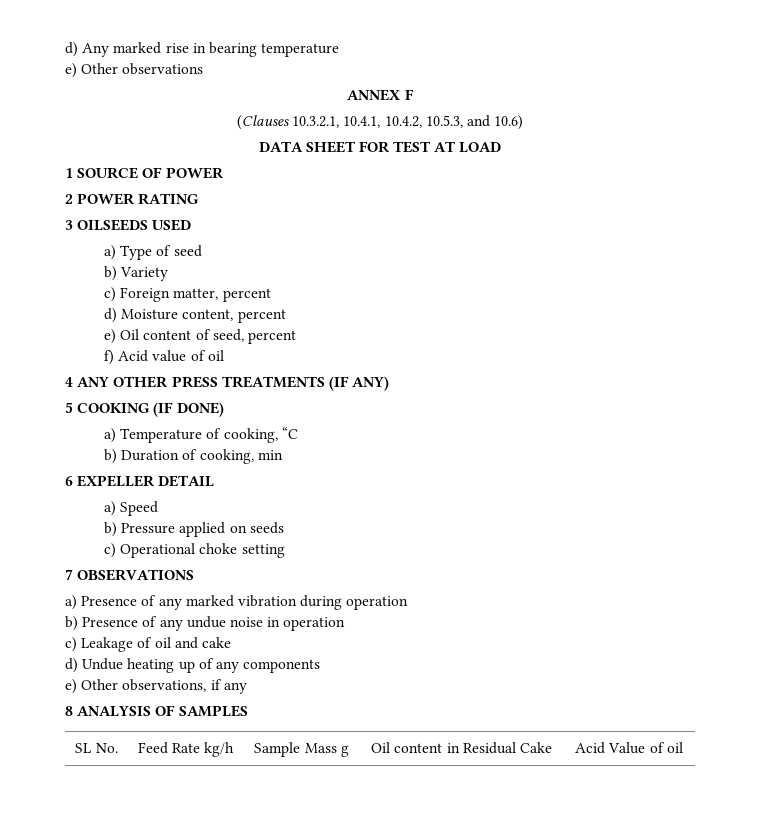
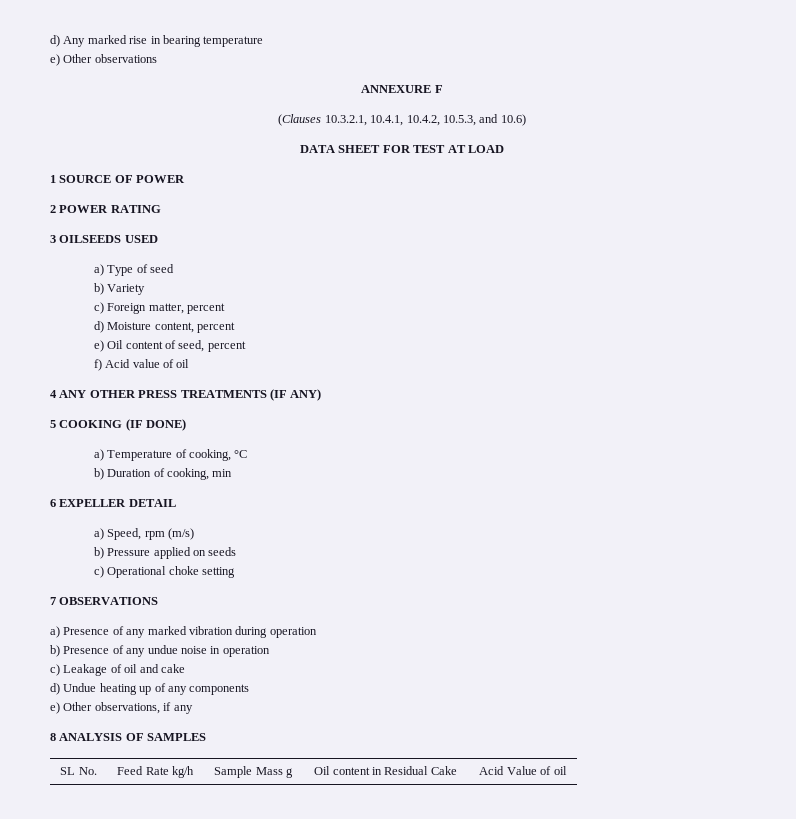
[347,89,402,101] ANNEX -> [361,85,432,93] ANNEXURE
[281,427,298,439] “C -> [234,450,248,458] °C
[120,501,159,516] Speed -> [107,528,194,540] Speed, rpm (m/s)

